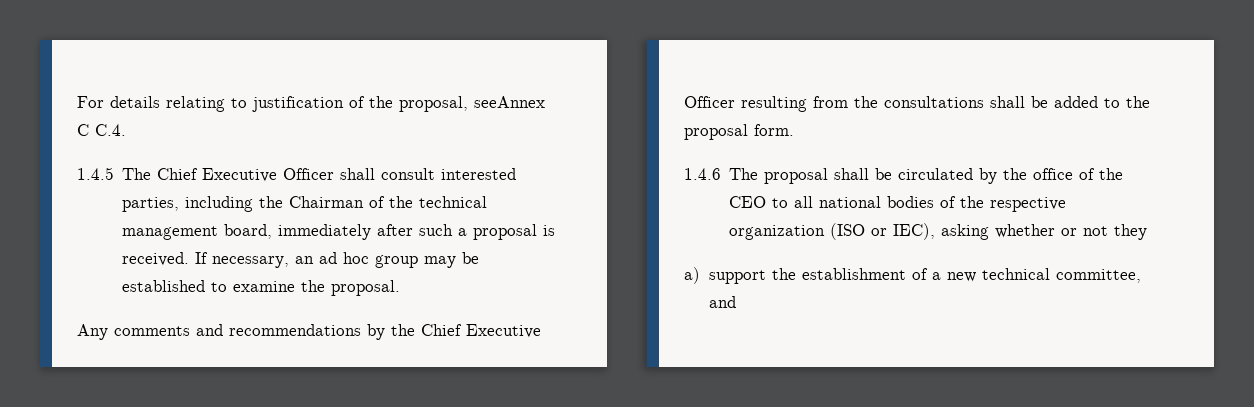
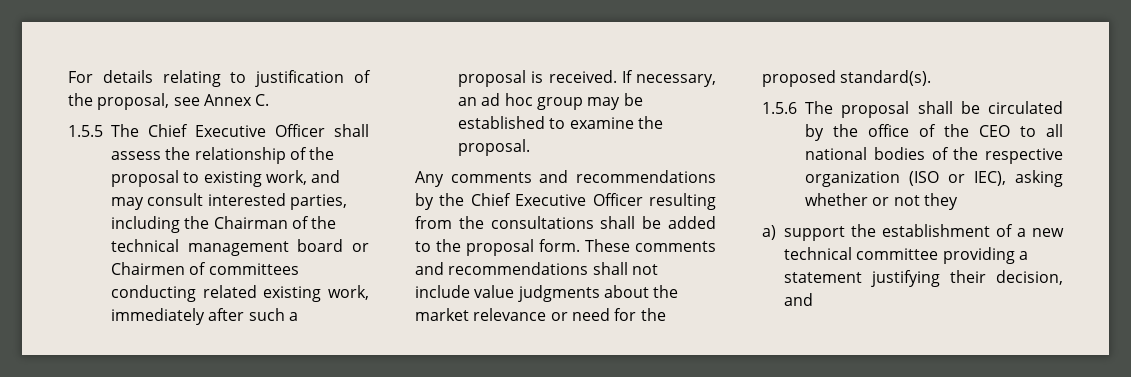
[474,96,545,108] [77,124,126,136] [77,167,114,180] seeAnnex C C.4. // 1.4.5 -> [173,94,270,106] [68,125,103,137] see Annex C. // 1.5.5
(376, 174) none -> [111,147,335,164] [111,170,341,187] [111,197,144,210] assess the relationship of the proposal to existing work, and may
[224,224,273,239] board, -> [297,239,370,252] [111,262,299,275] [111,285,369,302] board or Chairmen of committees conducting related existing work,
[684,168,721,180] // 1.4.6 -> [585,239,716,252] [415,262,658,275] [415,285,679,302] [415,308,666,321] [762,70,932,87] [762,102,797,114] These comments and recommendations shall not include value judgments about the market relevance or need for the proposed standard(s). // 1.5.6
[1055,269,1141,283] committee, -> [856,247,1028,264] [784,270,1063,287] committee providing a statement justifying their decision,

